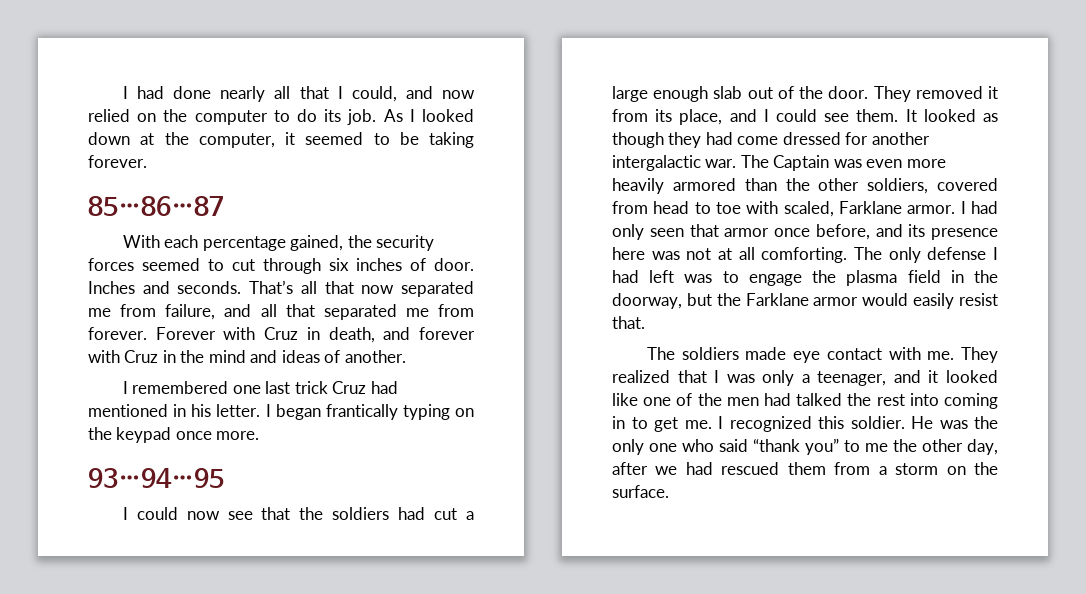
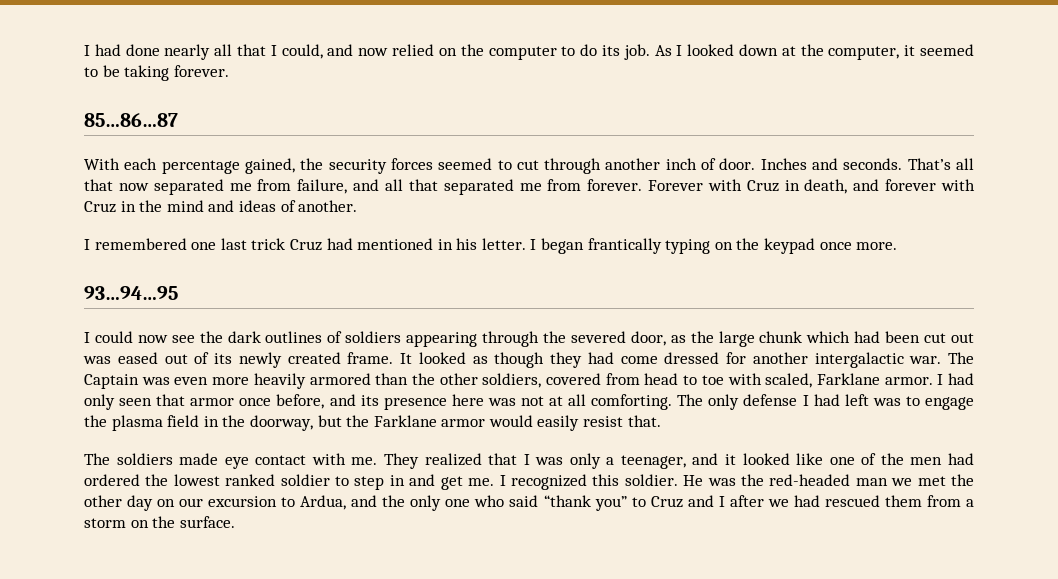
[329,258,402,271] six inches -> [605,158,697,170] another inch
[261,507,474,520] [612,86,998,102] [612,109,899,125] that the soldiers had cut a large enough slab out of the door. They removed it from its place, and I could see them. -> [199,331,974,347] [83,352,394,368] the dark outlines of soldiers appearing through the severed door, as the large chunk which had been cut out was eased out of its newly created frame.
[796,393,998,409] [612,416,648,429] talked the rest into coming in to -> [84,474,436,490] ordered the lowest ranked soldier to step in and
(998, 422) none -> [769,474,974,486] [84,495,406,511] red-headed man we met the other day on our excursion to Ardua, and the
[865,439,998,455] me the other day, -> [650,495,725,508] Cruz and I

